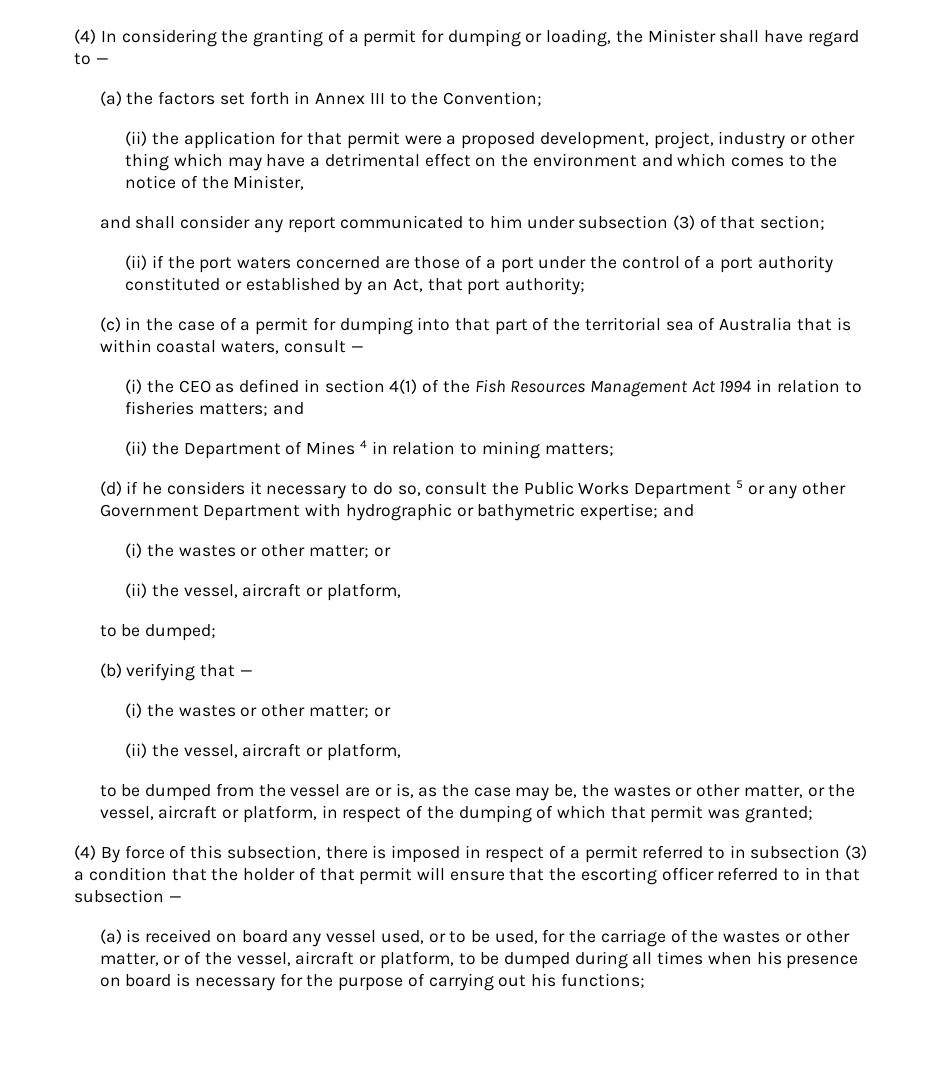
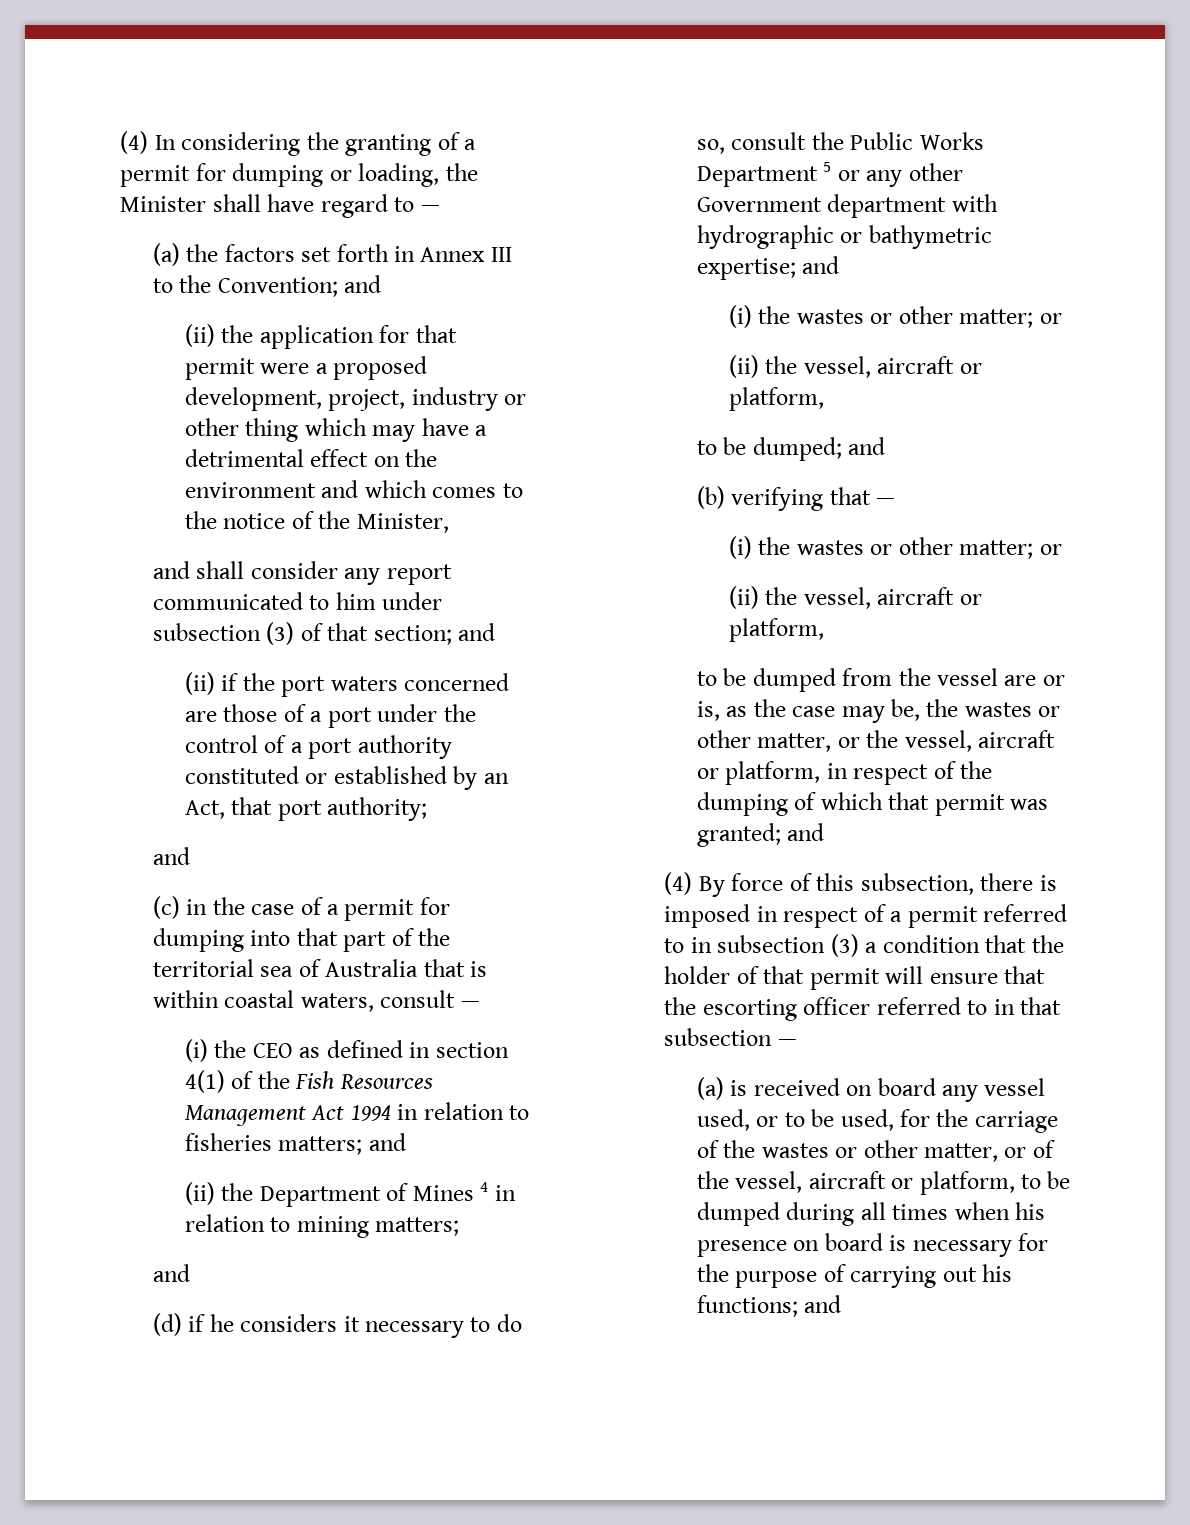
(542, 98) none -> [344,275,382,293] and
(826, 222) none -> [458,623,496,641] and
(586, 286) none -> [152,847,190,865] // and
(614, 449) none -> [152,1264,190,1282] // and
[203,505,301,521] Department -> [827,194,947,218] department
(217, 632) none -> [848,437,886,455] and
(813, 814) none -> [787,823,825,841] and
(645, 980) none -> [804,1295,842,1313] and

